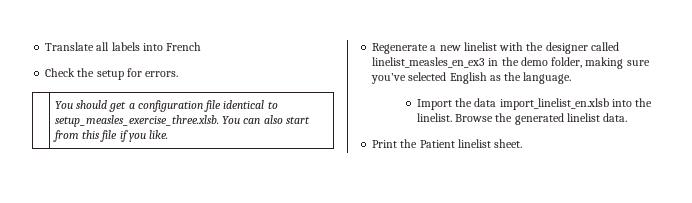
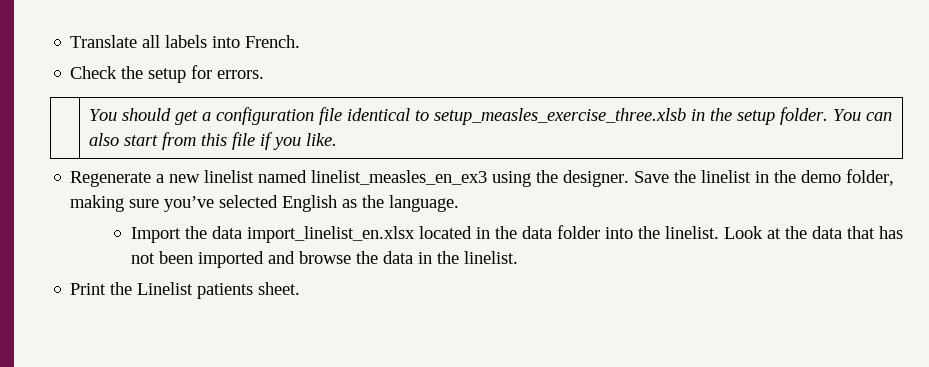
[166,42,202,51] French -> [245,35,301,48] French.
[54,115,219,127] setup_measles_exercise_three.xlsb. -> [434,107,829,125] setup_measles_exercise_three.xlsb in the setup folder.
[499,42,619,54] [372,57,486,68] with the designer called linelist_measles_en_ex3 -> [258,170,752,187] named linelist_measles_en_ex3 using the designer. Save the linelist
[499,98,653,110] [416,113,628,125] import_linelist_en.xlsb into the linelist. Browse the generated linelist data. -> [246,225,903,243] [130,251,518,268] import_linelist_en.xlsx located in the data folder into the linelist. Look at the data that has not been imported and browse the data in the linelist.
[419,139,491,148] Patient linelist -> [137,282,254,299] Linelist patients

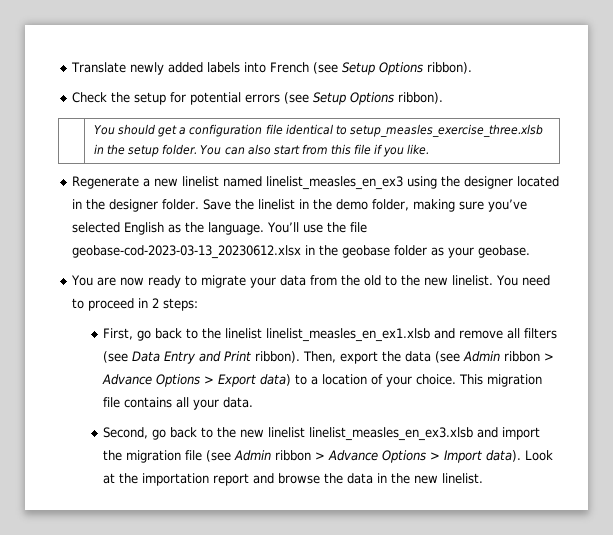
[142,35,301,48] [70,65,265,83] all labels into French. // Check the setup for errors. -> [130,62,473,75] [72,92,444,105] newly added labels into French (see Setup Options ribbon). // Check the setup for potential errors (see Setup Options ribbon).
[563,170,630,187] designer. -> [464,176,560,189] [72,199,200,212] designer located in the designer folder.
[130,225,903,243] [130,251,264,268] // Import the data import_linelist_en.xlsx located in the data folder into the linelist. Look at the data that has not been imported -> [267,222,368,233] [72,245,531,259] [71,275,551,288] [72,298,199,311] [103,328,558,342] [103,351,555,364] [102,374,543,387] [103,397,254,410] [103,427,541,441] [103,450,554,463] [103,473,250,486] You’ll use the file geobase-cod-2023-03-13_20230612.xlsx in the geobase folder as your geobase. // You are now ready to migrate your data from the old to the new linelist. You need to proceed in 2 steps: // First, go back to the linelist linelist_measles_en_ex1.xlsb and remove all filters (see Data Entry and Print ribbon). Then, export the data (see Admin ribbon > Advance Options > Export data) to a location of your choice. This migration file contains all your data. // Second, go back to the new linelist linelist_measles_en_ex3.xlsb and import the migration file (see Admin ribbon > Advance Options > Import data). Look at the importation report
[463,251,518,264] [70,282,301,299] linelist. // Print the Linelist patients sheet. -> [414,473,484,484] new linelist.

